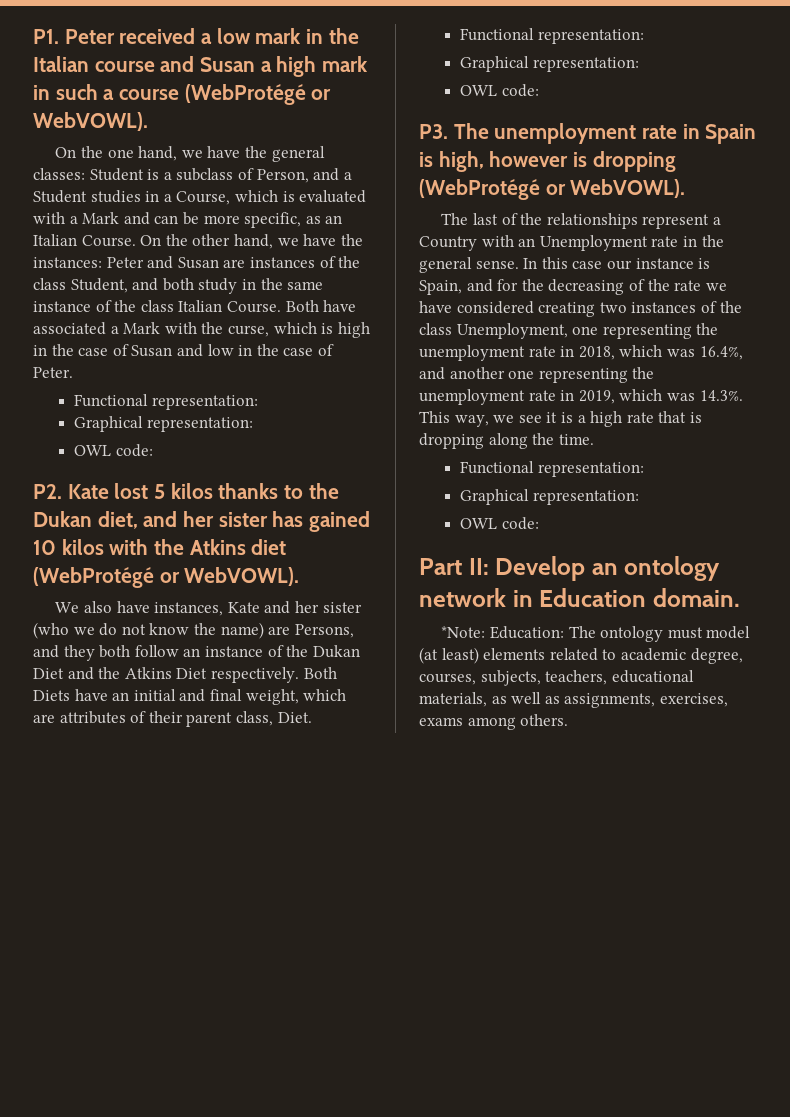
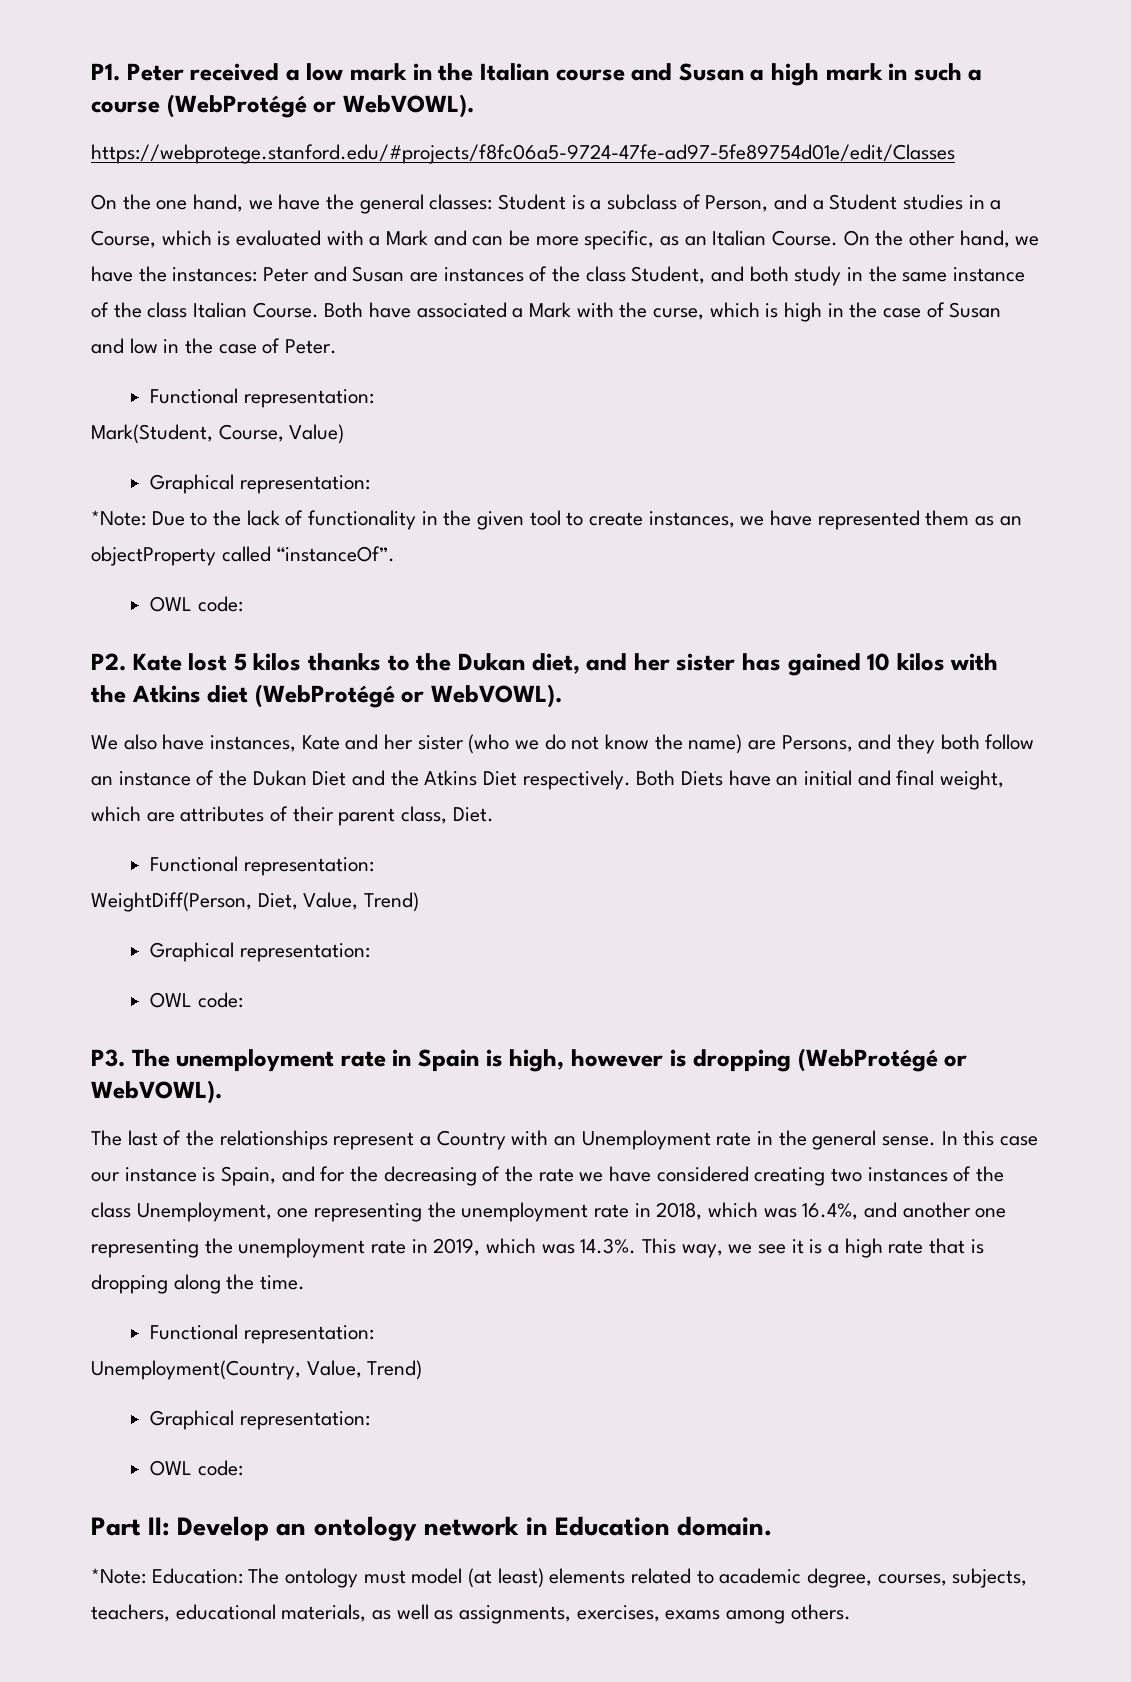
(148, 121) none -> [91,144,955,164] // https://webprotege.stanford.edu/#projects/f8fc06a5-9724-47fe-ad97-5fe89754d01e/edit/Classes
[74,416,253,432] // Graphical representation: -> [91,424,345,444] [150,474,370,494] [91,510,1022,530] [91,546,396,566] // Mark(Student, Course, Value) // Graphical representation: // *Note: Due to the lack of functionality in the given tool to create instances, we have represented them as an objectProperty called “instanceOf”.
(644, 36) none -> [91,892,420,912] // WeightDiff(Person, Diet, Value, Trend)
(644, 469) none -> [91,1360,423,1380] // Unemployment(Country, Value, Trend)

